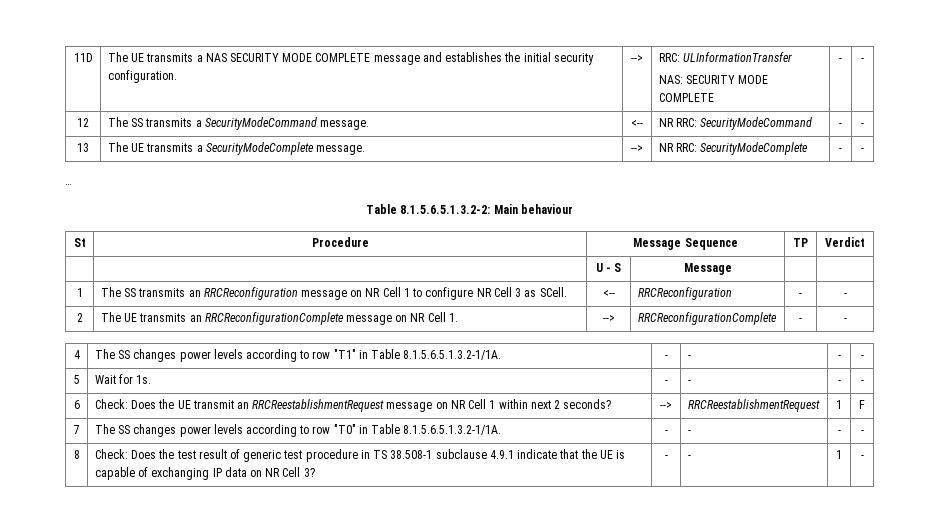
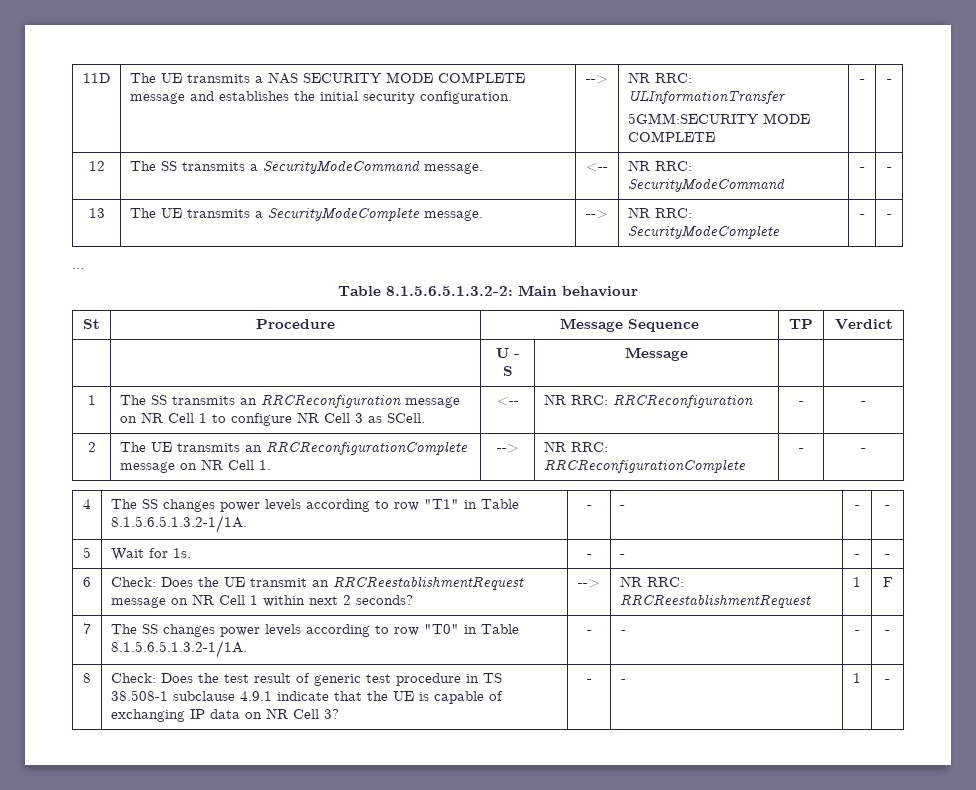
(643, 58) none -> [628,72,651,83] NR
[658,75,736,84] NAS: SECURITY -> [628,113,760,124] 5GMM:SECURITY
(615, 293) none -> [544,394,609,405] NR RRC:
(615, 318) none -> [544,441,609,452] NR RRC:
(672, 405) none -> [620,576,685,587] NR RRC:

